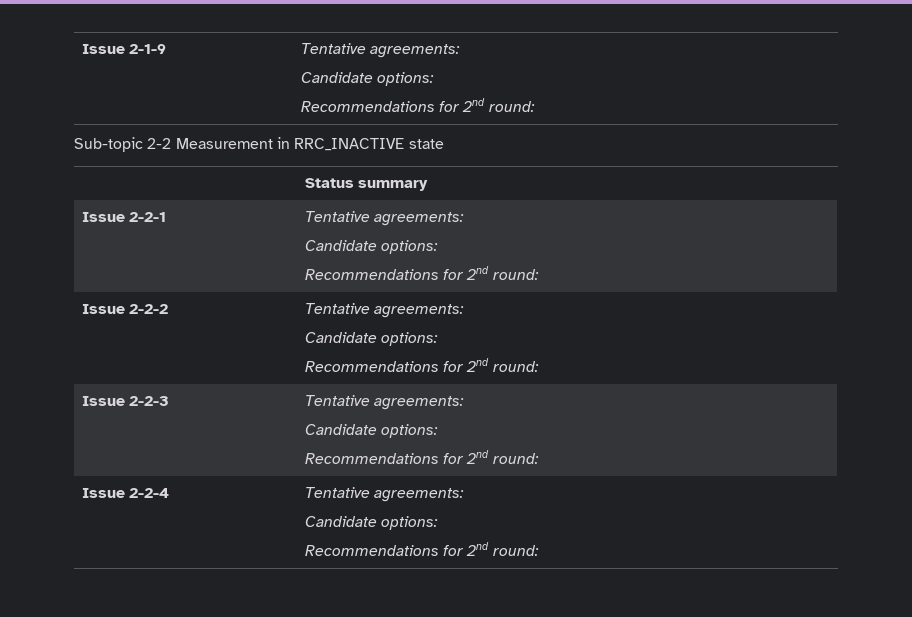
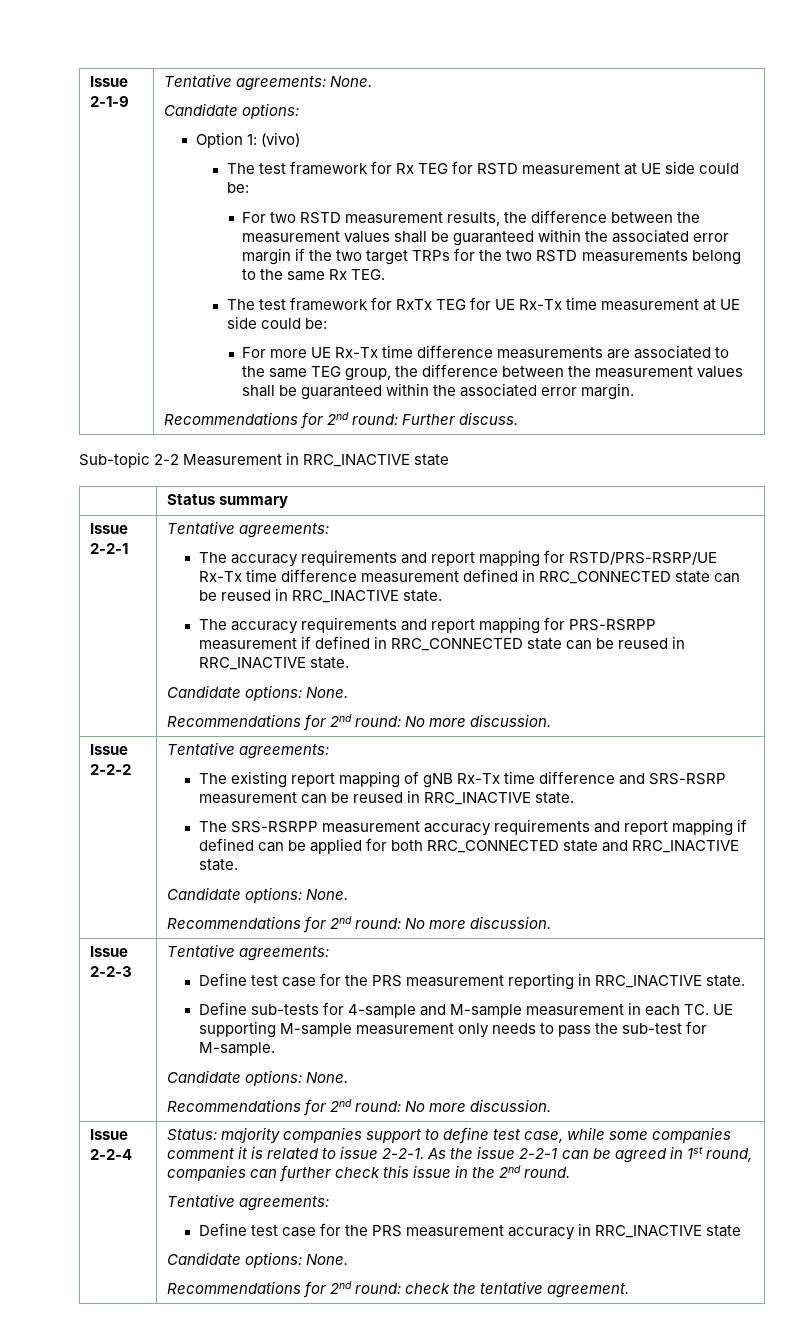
[300,72,434,86] [300,98,535,112] // Candidate options: // Recommendations for 2nd round: -> [330,76,373,87] [163,103,300,119] [195,132,300,148] [226,161,740,175] [226,182,249,193] [242,210,701,226] [242,229,730,246] [242,248,741,265] [242,269,386,281] [226,297,741,311] [226,316,327,329] [242,345,730,359] [242,364,744,381] [242,383,635,400] [163,412,519,429] None. // Candidate options: // Option 1: (vivo) // The test framework for Rx TEG for RSTD measurement at UE side could be: // For two RSTD measurement results, the difference between the measurement values shall be guaranteed within the associated error margin if the two target TRPs for the two RSTD measurements belong to the same Rx TEG. // The test framework for RxTx TEG for UE Rx-Tx time measurement at UE side could be: // For more UE Rx-Tx time difference measurements are associated to the same TEG group, the difference between the measurement values shall be guaranteed within the associated error margin. // Recommendations for 2nd round: Further discuss.
[304,240,438,254] [304,266,539,280] // Candidate options: // Recommendations for 2nd round: -> [198,550,718,567] [198,569,741,584] [198,588,443,603] [198,617,657,634] [198,636,686,651] [198,657,349,670] [166,685,349,701] [166,714,552,731] // The accuracy requirements and report mapping for RSTD/PRS-RSRP/UE Rx-Tx time difference measurement defined in RRC_CONNECTED state can be reused in RRC_INACTIVE state. // The accuracy requirements and report mapping for PRS-RSRPP measurement if defined in RRC_CONNECTED state can be reused in RRC_INACTIVE state. // Candidate options: None. // Recommendations for 2nd round: No more discussion.
[304,332,438,346] [304,358,539,372] // Candidate options: // Recommendations for 2nd round: -> [198,771,727,788] [198,790,575,805] [198,819,748,836] [198,838,740,854] [198,859,238,871] [166,887,349,903] [166,916,552,933] // The existing report mapping of gNB Rx-Tx time difference and SRS-RSRP measurement can be reused in RRC_INACTIVE state. // The SRS-RSRPP measurement accuracy requirements and report mapping if defined can be applied for both RRC_CONNECTED state and RRC_INACTIVE state. // Candidate options: None. // Recommendations for 2nd round: No more discussion.
[304,424,438,438] [304,450,539,464] // Candidate options: // Recommendations for 2nd round: -> [198,973,746,990] [198,1002,734,1018] [198,1021,708,1038] [198,1042,275,1056] [166,1070,349,1086] [166,1099,552,1116] // Define test case for the PRS measurement reporting in RRC_INACTIVE state. // Define sub-tests for 4-sample and M-sample measurement in each TC. UE supporting M-sample measurement only needs to pass the sub-test for M-sample. // Candidate options: None. // Recommendations for 2nd round: No more discussion.
[304,487,464,502] [304,516,438,530] [304,542,539,556] Tentative agreements: // Candidate options: // Recommendations for 2nd round: -> [166,1127,732,1144] [166,1146,752,1163] [166,1165,571,1182] [166,1194,330,1211] [198,1223,742,1240] [166,1252,349,1268] [166,1281,630,1298] Status: majority companies support to define test case, while some companies comment it is related to issue 2-2-1. As the issue 2-2-1 can be agreed in 1st round, companies can further check this issue in the 2nd round. // Tentative agreements: // Define test case for the PRS measurement accuracy in RRC_INACTIVE state // Candidate options: None. // Recommendations for 2nd round: check the tentative agreement.

